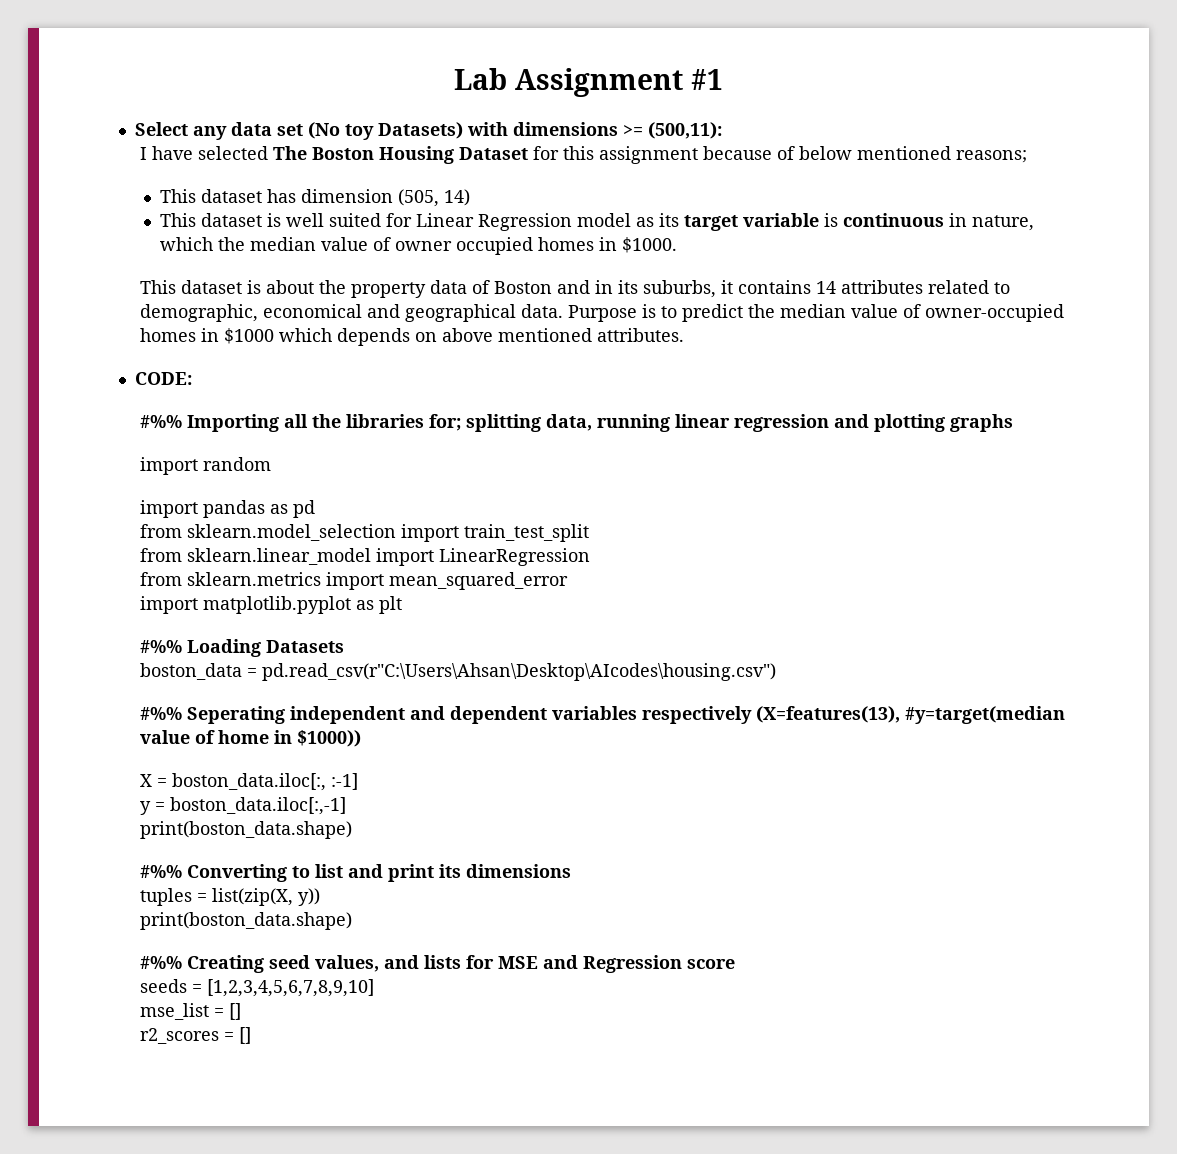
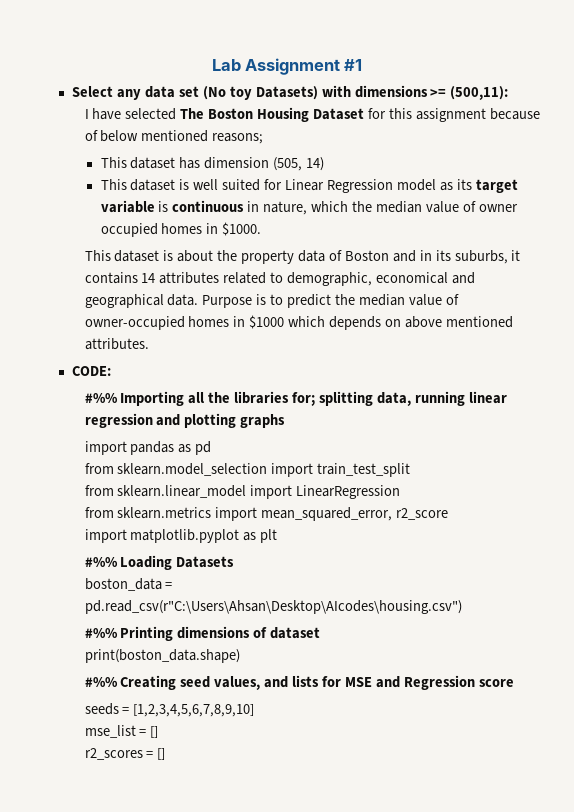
[139,457,271,475] // import random -> (286, 421) none
[388,572,568,590] mean_squared_error -> [261,507,449,521] mean_squared_error, r2_score
[186,706,1065,724] [139,730,361,747] [139,773,358,791] [139,797,346,815] [139,821,352,839] [139,864,571,882] [139,888,320,906] Seperating independent and dependent variables respectively (X=features(13), #y=target(median value of home in $1000)) // X = boston_data.iloc[:, :-1] // y = boston_data.iloc[:,-1] // print(boston_data.shape) // #%% Converting to list and print its dimensions // tuples = list(zip(X, y)) -> [120,626,321,641] Printing dimensions of dataset

